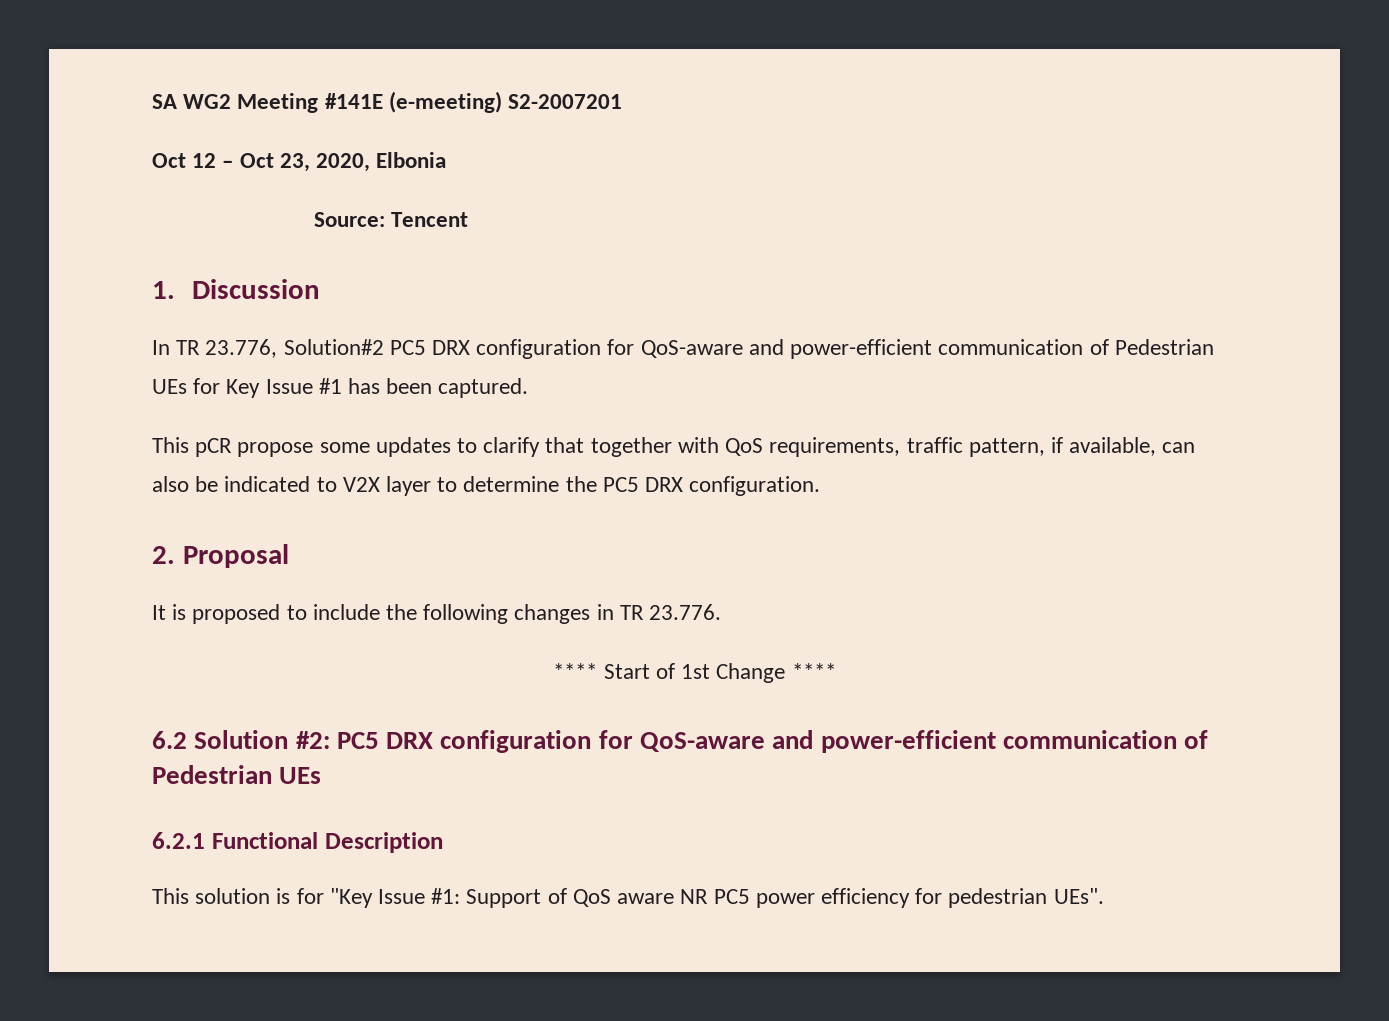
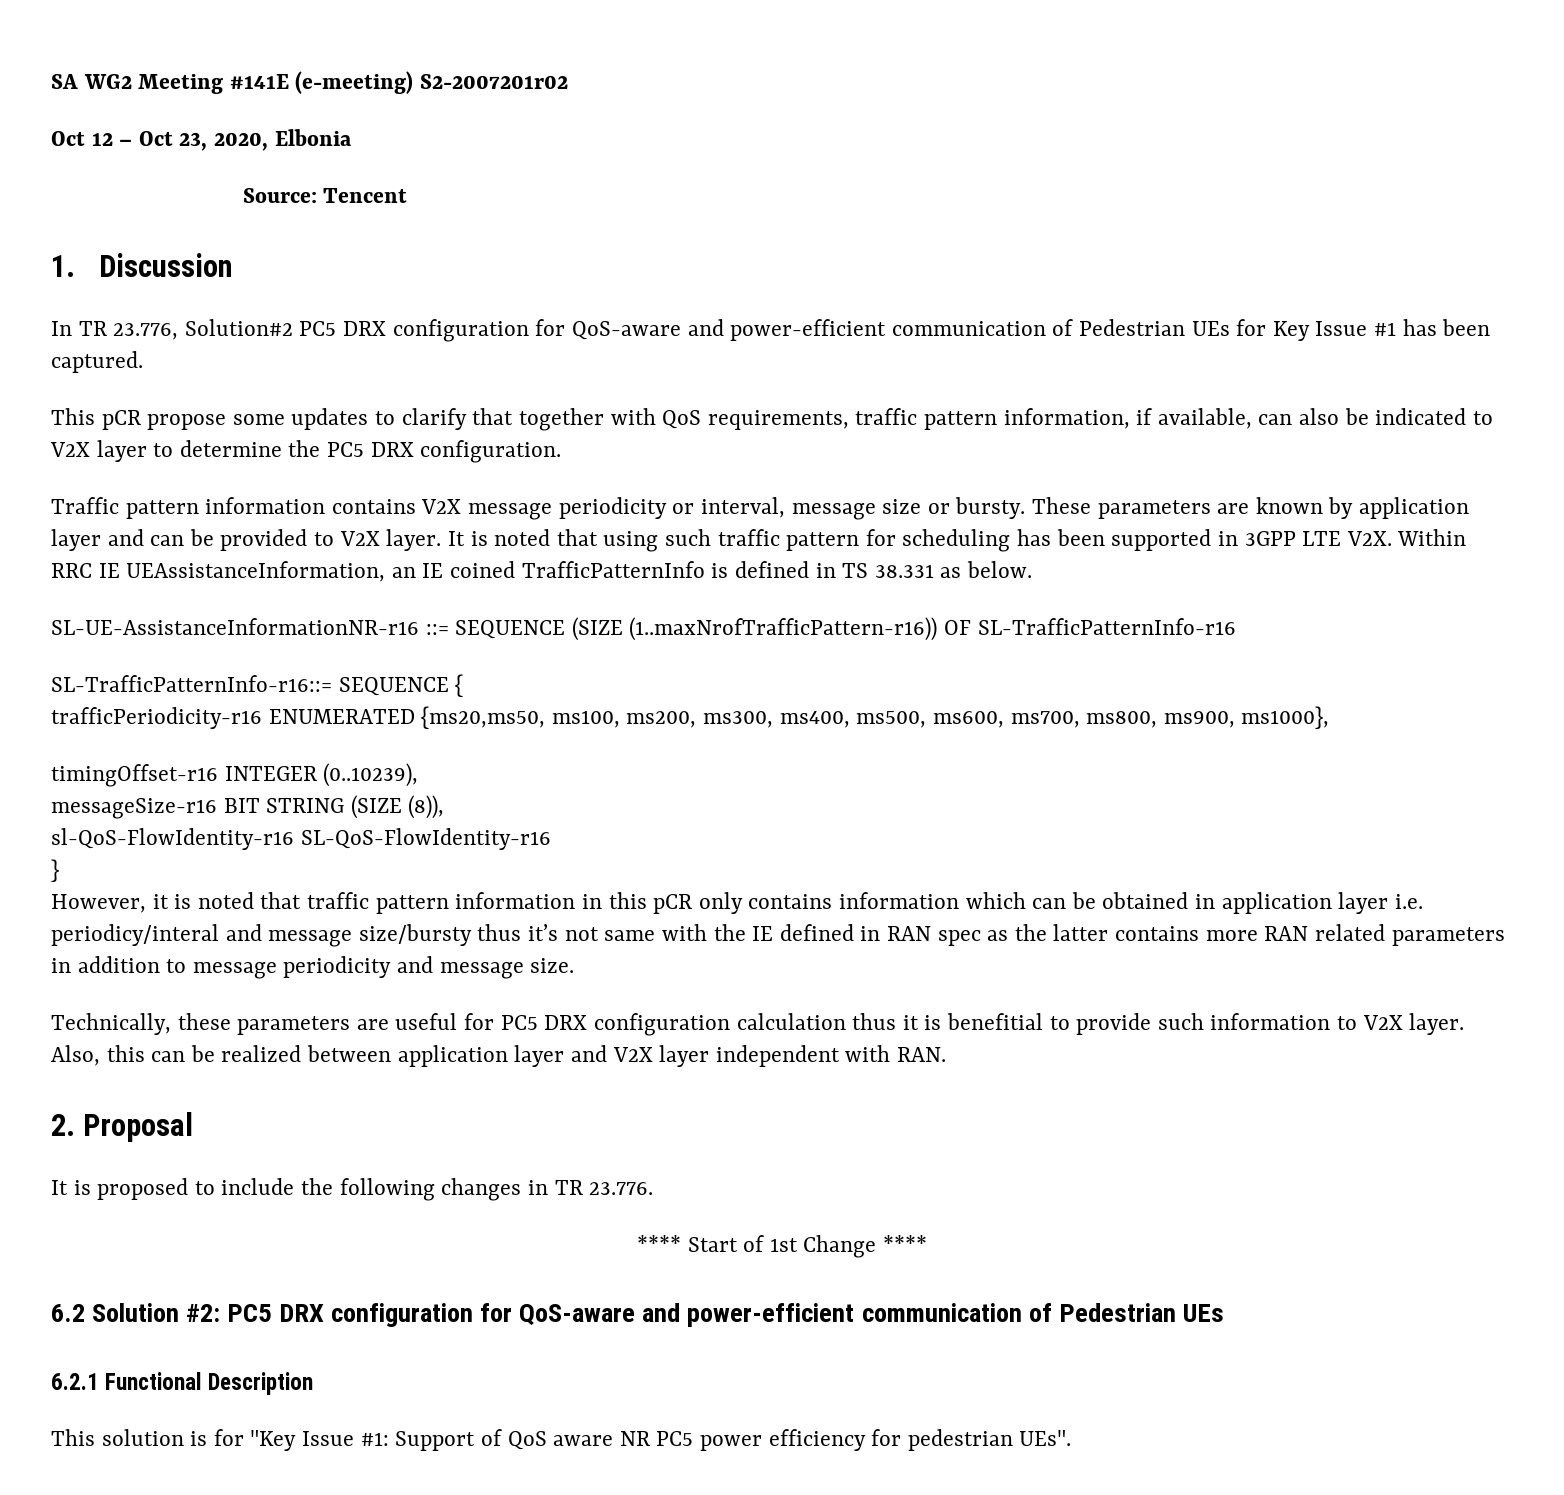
[508,94,623,109] S2-2007201 -> [420,74,569,89] S2-2007201r02
[968,438,1045,457] pattern, -> [923,408,1130,430] pattern information,
(821, 486) none -> [51,497,1470,520] [51,529,1467,552] [51,561,1032,582] [51,617,1236,641] [51,674,464,697] [51,706,1330,729] [51,763,419,787] [51,795,445,819] [51,828,551,850] [51,859,59,882] [51,892,1423,914] [51,924,1505,947] [51,956,575,979] [51,1013,1465,1036] [51,1045,946,1067] // Traffic pattern information contains V2X message periodicity or interval, message size or bursty. These parameters are known by application layer and can be provided to V2X layer. It is noted that using such traffic pattern for scheduling has been supported in 3GPP LTE V2X. Within RRC IE UEAssistanceInformation, an IE coined TrafficPatternInfo is defined in TS 38.331 as below. // SL-UE-AssistanceInformationNR-r16 ::= SEQUENCE (SIZE (1..maxNrofTrafficPattern-r16)) OF SL-TrafficPatternInfo-r16 // SL-TrafficPatternInfo-r16::= SEQUENCE { // trafficPeriodicity-r16 ENUMERATED {ms20,ms50, ms100, ms200, ms300, ms400, ms500, ms600, ms700, ms800, ms900, ms1000}, // timingOffset-r16 INTEGER (0..10239), // messageSize-r16 BIT STRING (SIZE (8)), // sl-QoS-FlowIdentity-r16 SL-QoS-FlowIdentity-r16 // } // However, it is noted that traffic pattern information in this pCR only contains information which can be obtained in application layer i.e. periodicy/interal and message size/bursty thus it’s not same with the IE defined in RAN spec as the latter contains more RAN related parameters in addition to message periodicity and message size. // Technically, these parameters are useful for PC5 DRX configuration calculation thus it is benefitial to provide such information to V2X layer. Also, this can be realized between application layer and V2X layer independent with RAN.

